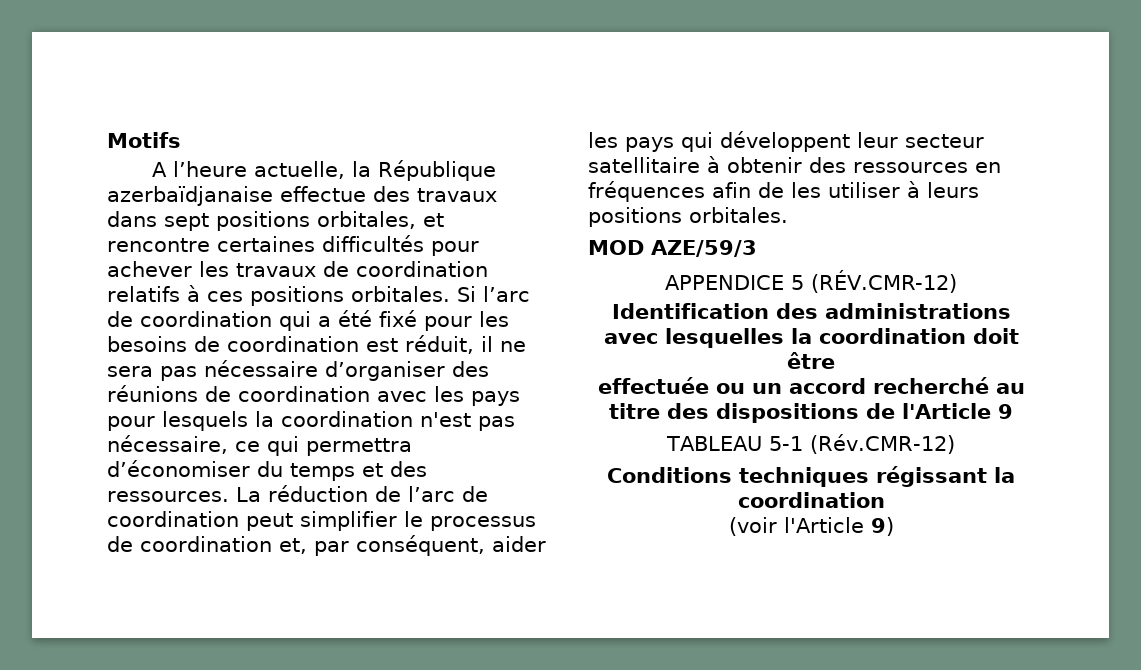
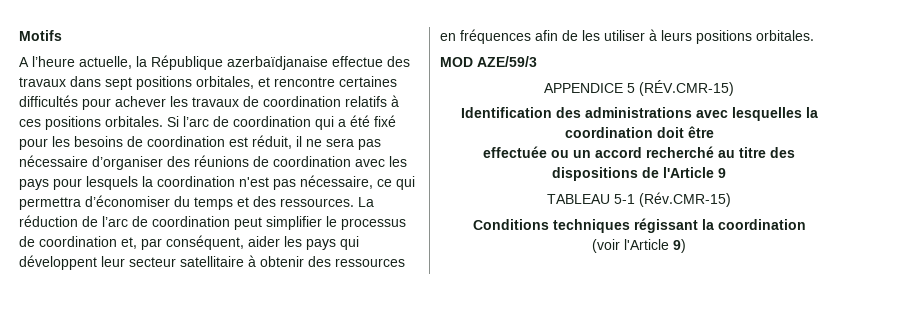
[810,270,958,293] (RÉV.CMR-12) -> [639,80,734,96] (RÉV.CMR-15)
[810,434,956,454] (Rév.CMR-12) -> [639,192,731,207] (Rév.CMR-15)

